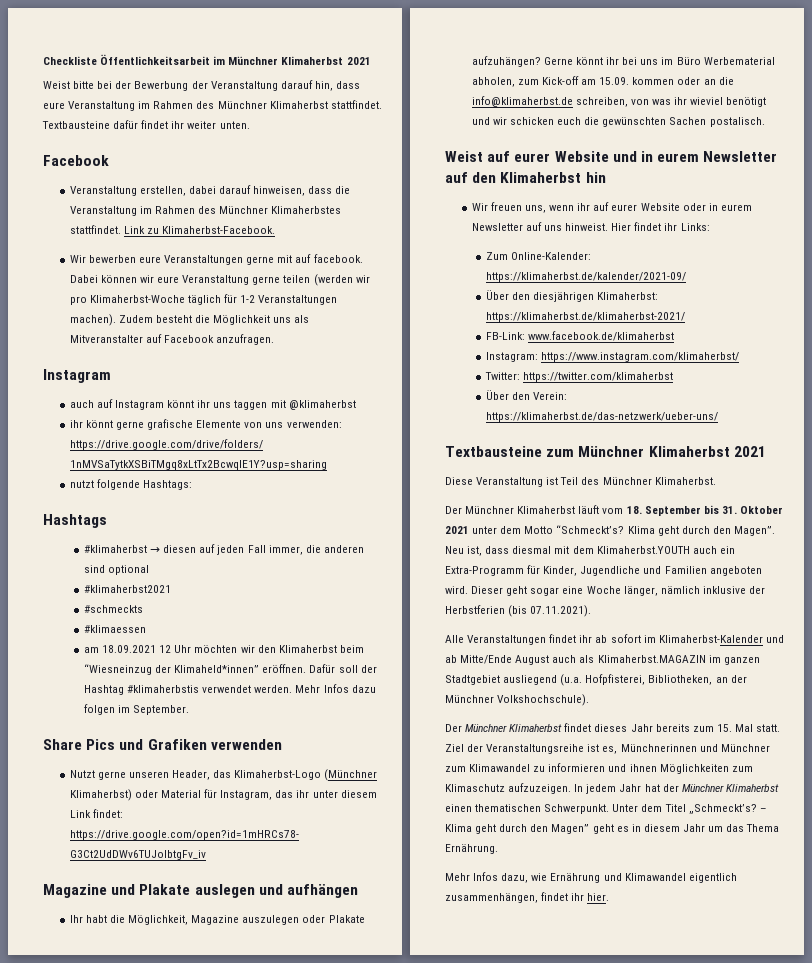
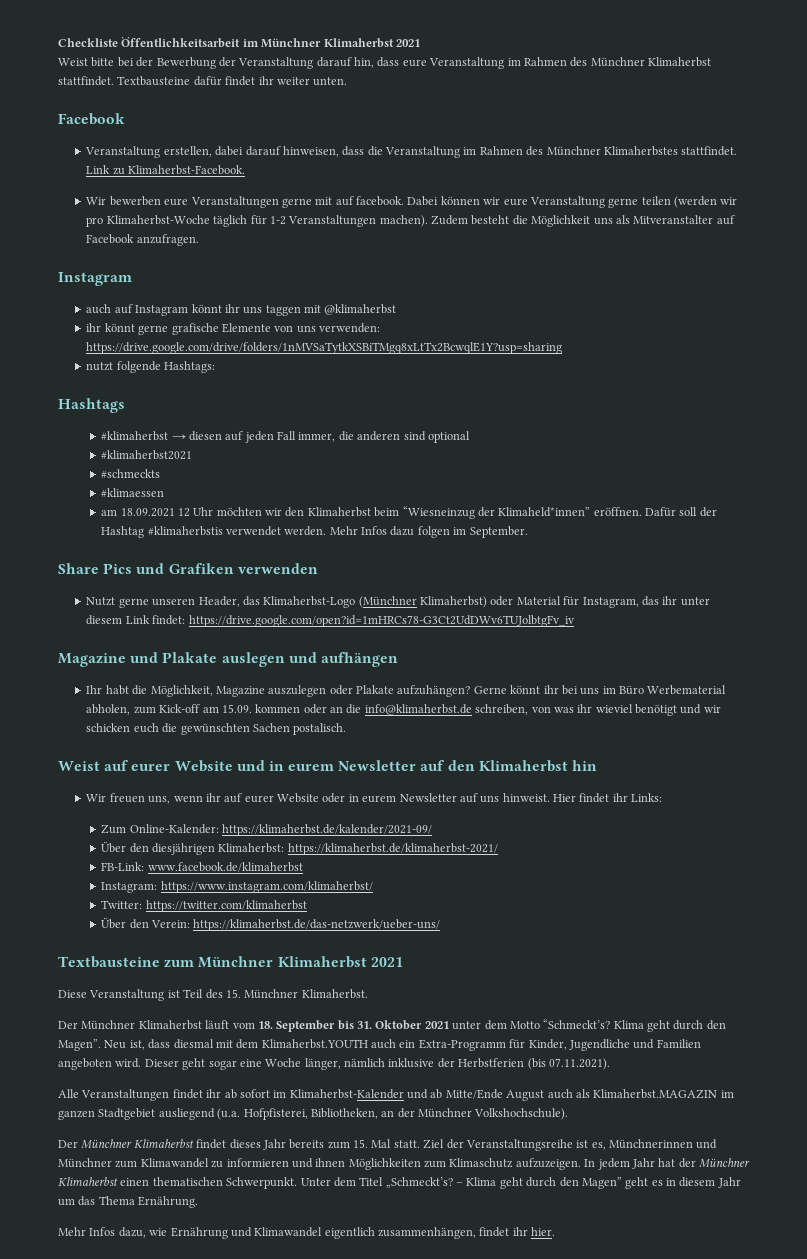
(600, 481) none -> [225,989,241,998] 15.

